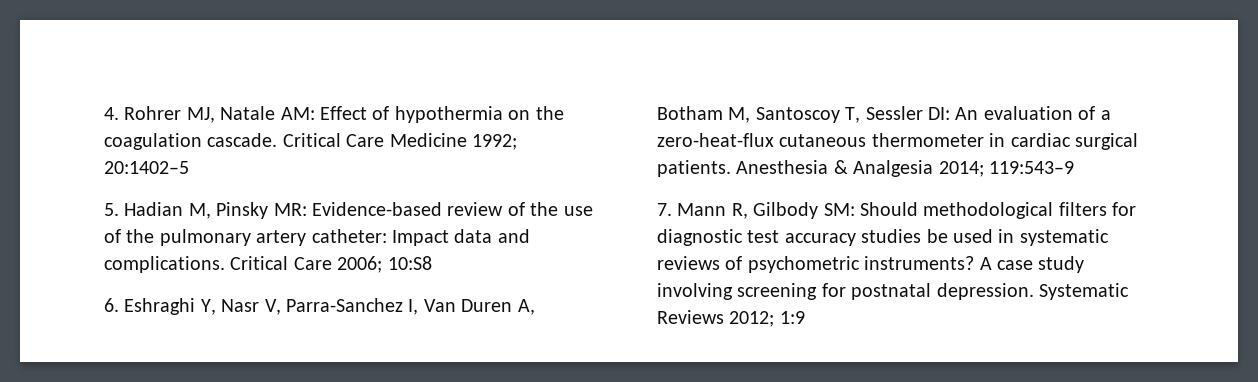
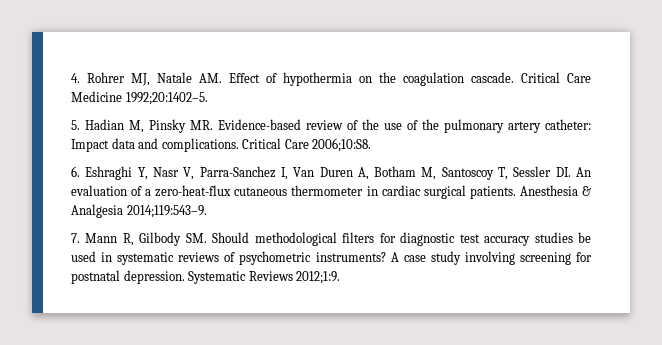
[280,107,315,120] AM: -> [199,73,222,83] AM.
[472,134,517,150] [104,161,189,174] 1992; 20:1402–5 -> [125,92,208,105] 1992;20:1402–5.
[273,203,307,216] MR: -> [190,120,213,130] MR.
[337,256,432,273] 2006; 10:S8 -> [312,138,372,152] 2006;10:S8.
[928,107,950,120] DI: -> [555,167,571,177] DI.
[938,161,1074,177] 2014; 119:543–9 -> [126,205,207,218] 2014;119:543–9.
[823,203,855,216] SM: -> [185,233,207,243] SM.
[729,311,805,327] 2012; 1:9 -> [296,271,341,284] 2012;1:9.

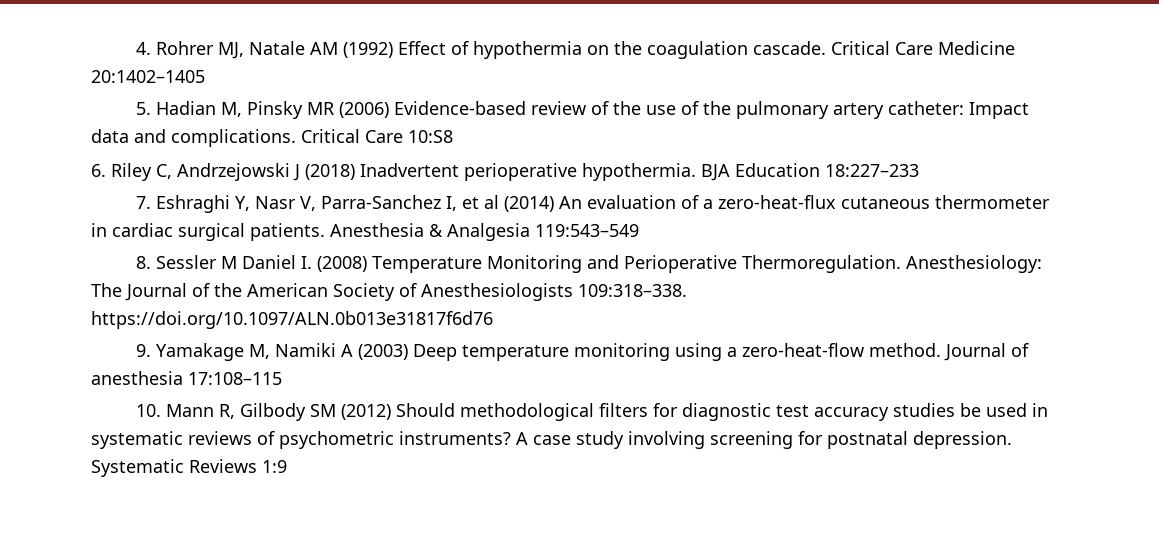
[199,73,222,83] AM. -> [310,42,394,58] AM (1992)
[125,92,208,105] 1992;20:1402–5. -> [91,70,205,83] 20:1402–1405
[190,120,213,130] MR. -> [307,102,390,118] MR (2006)
[312,138,372,152] 2006;10:S8. -> [408,130,453,143] 10:S8
(80, 171) none -> [111,163,919,181] [136,196,152,209] Riley C, Andrzejowski J (2018) Inadvertent perioperative hypothermia. BJA Education 18:227–233 // 7.
[293,166,571,180] Van Duren A, Botham M, Santoscoy T, Sessler DI. -> [462,195,555,212] et al (2014)
[126,205,207,218] [71,233,80,243] 2014;119:543–9. // 7. -> [535,224,639,237] [136,255,1043,273] [91,283,687,301] [91,311,493,329] [136,343,1030,361] [91,371,282,385] [136,404,162,417] 119:543–549 // 8. Sessler M Daniel I. (2008) Temperature Monitoring and Perioperative Thermoregulation. Anesthesiology: The Journal of the American Society of Anesthesiologists 109:318–338. https://doi.org/10.1097/ALN.0b013e31817f6d76 // 9. Yamakage M, Namiki A (2003) Deep temperature monitoring using a zero-heat-flow method. Journal of anesthesia 17:108–115 // 10.
[185,233,207,243] SM. -> [310,404,392,420] SM (2012)
[296,271,341,284] 2012;1:9. -> [262,460,287,473] 1:9

